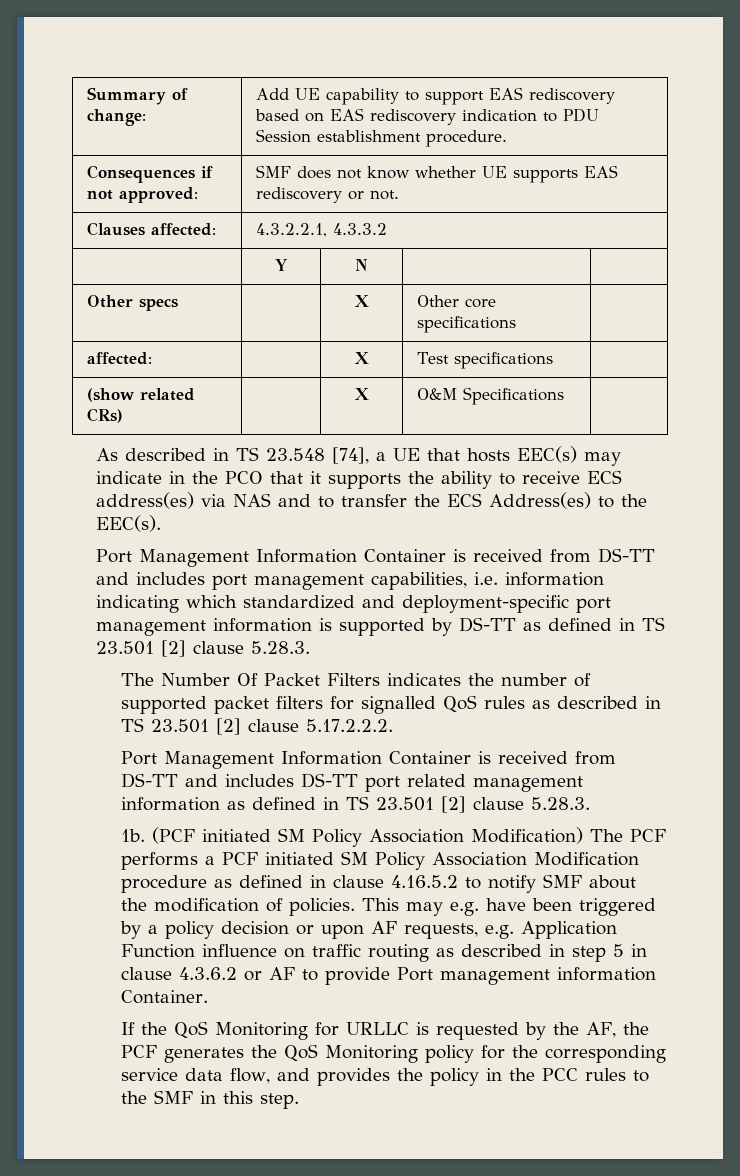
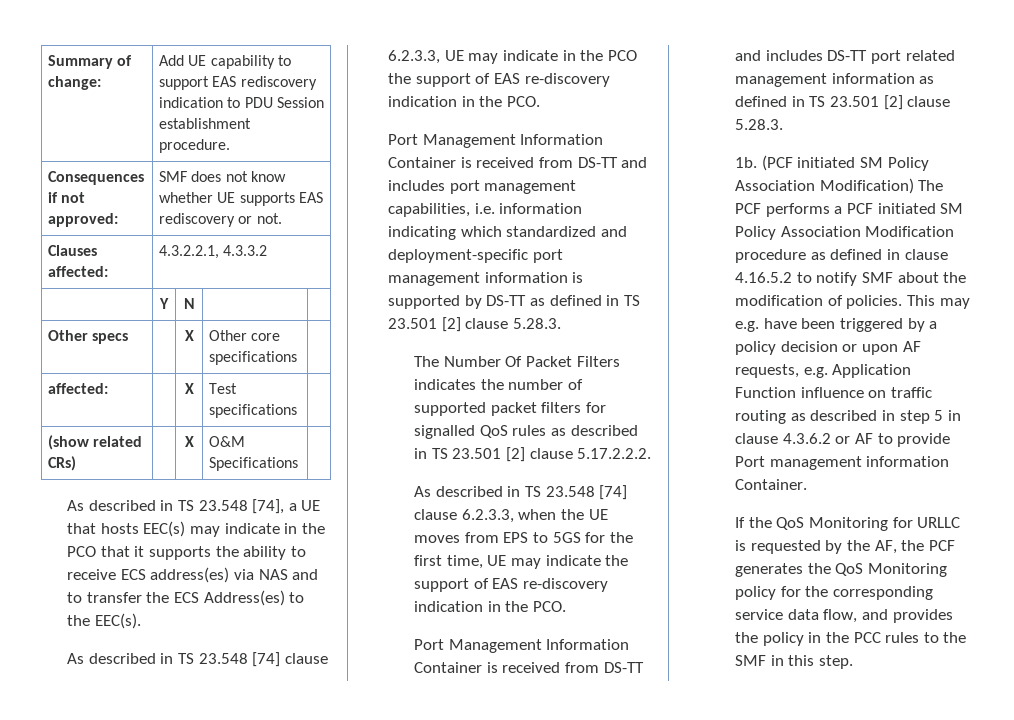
[254,108,456,125] based on EAS rediscovery -> (317, 83) none
(162, 523) none -> [67,652,328,667] [388,50,637,64] [388,73,610,87] [388,96,540,107] // As described in TS 23.548 [74] clause 6.2.3.3, UE may indicate in the PCO the support of EAS re-discovery indication in the PCO.
(393, 725) none -> [414,485,628,500] [414,509,608,523] [414,532,633,543] [414,555,629,569] [414,578,609,592] [414,601,567,612] // As described in TS 23.548 [74] clause 6.2.3.3, when the UE moves from EPS to 5GS for the first time, UE may indicate the support of EAS re-discovery indication in the PCO.

